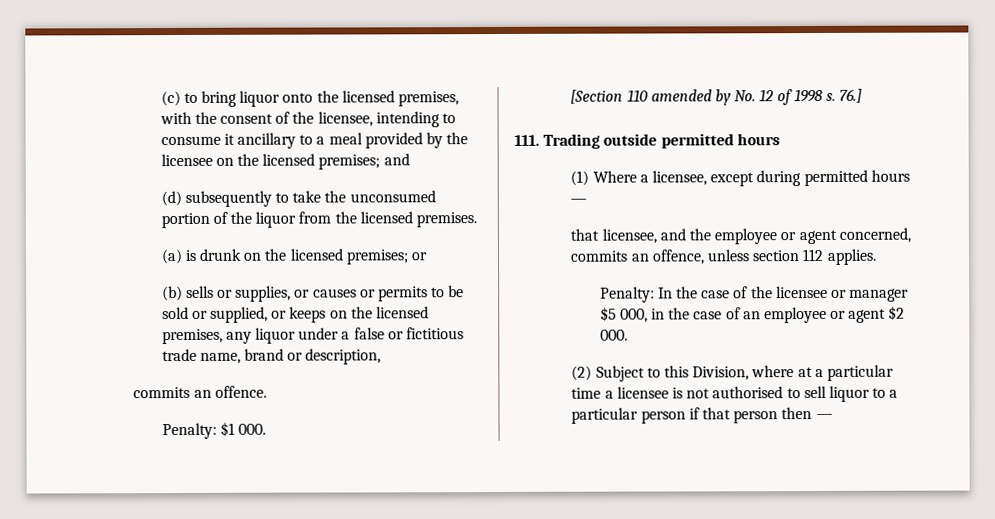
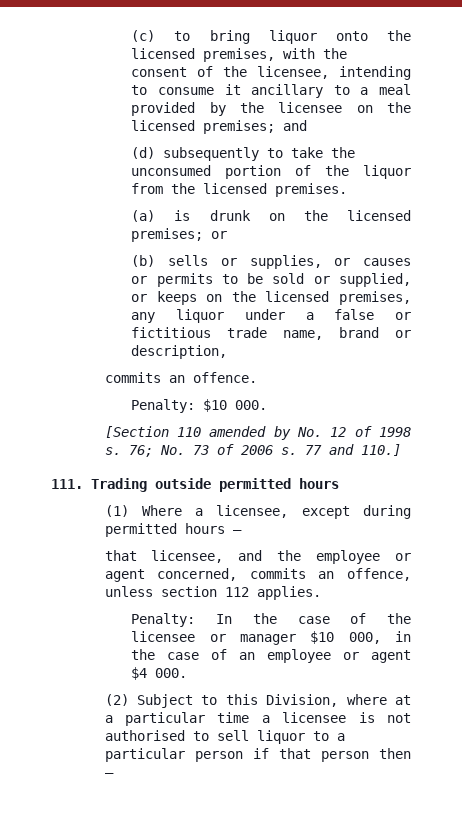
[219,421,235,437] $1 -> [203,399,228,412] $10
[839,88,863,103] 76.] -> [128,444,401,457] 76; No. 73 of 2006 s. 77 and 110.]
[599,306,617,322] $5 -> [310,631,335,644] $10
[888,305,906,321] $2 -> [131,667,148,680] $4

